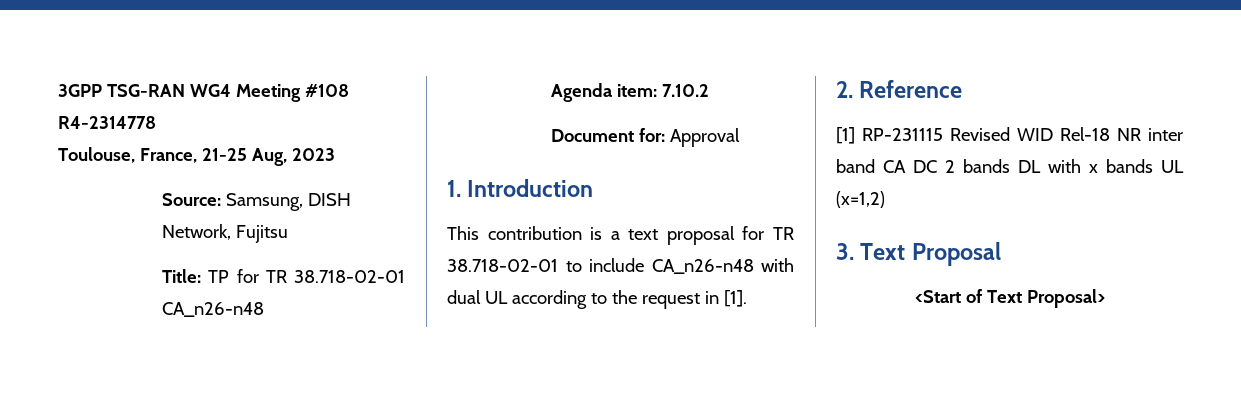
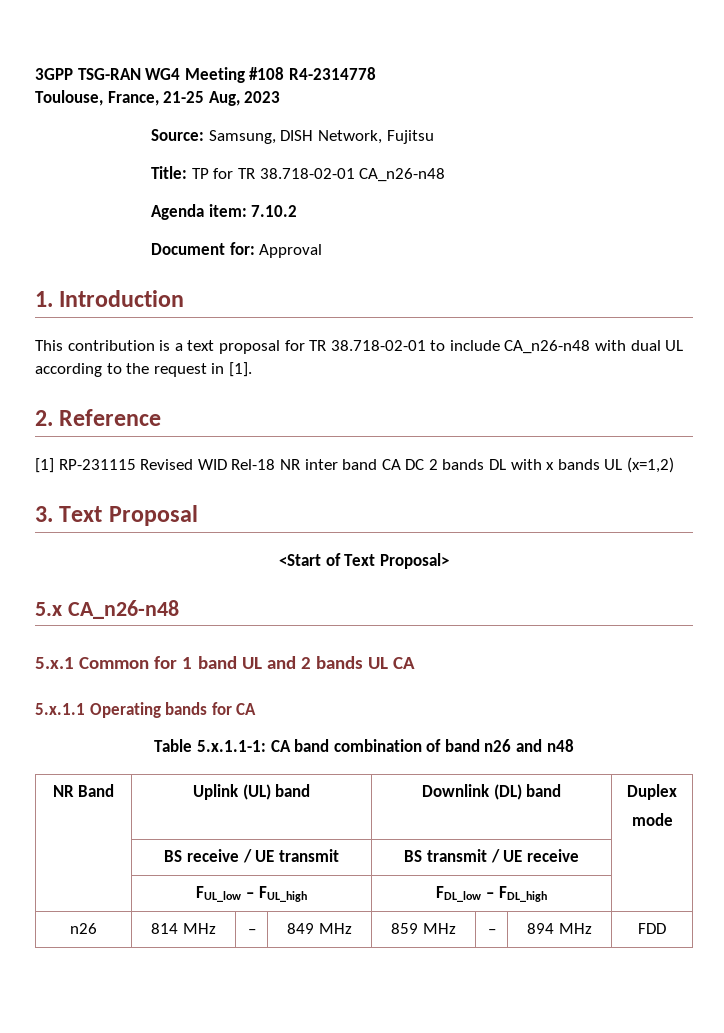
(1105, 298) none -> [35,600,179,619] [35,656,416,669] [35,702,257,718] [154,739,574,752] [52,784,115,797] [192,784,311,800] [421,784,562,800] [627,784,677,800] [631,813,673,826] [164,849,339,863] [404,849,579,863] [196,886,307,902] [436,886,547,902] [70,923,97,934] [151,923,216,934] [247,929,256,934] [287,923,352,934] [391,923,456,934] [487,929,496,934] [527,923,592,934] [638,923,666,934] // 5.x CA_n26-n48 // 5.x.1 Common for 1 band UL and 2 bands UL CA // 5.x.1.1 Operating bands for CA // Table 5.x.1.1-1: CA band combination of band n26 and n48 // NR Band | Uplink (UL) band | Downlink (DL) band | Duplex // mode // | BS receive / UE transmit | BS transmit / UE receive | // | FUL_low – FUL_high | FDL_low – FDL_high | // n26 | 814 MHz | – | 849 MHz | 859 MHz | – | 894 MHz | FDD

